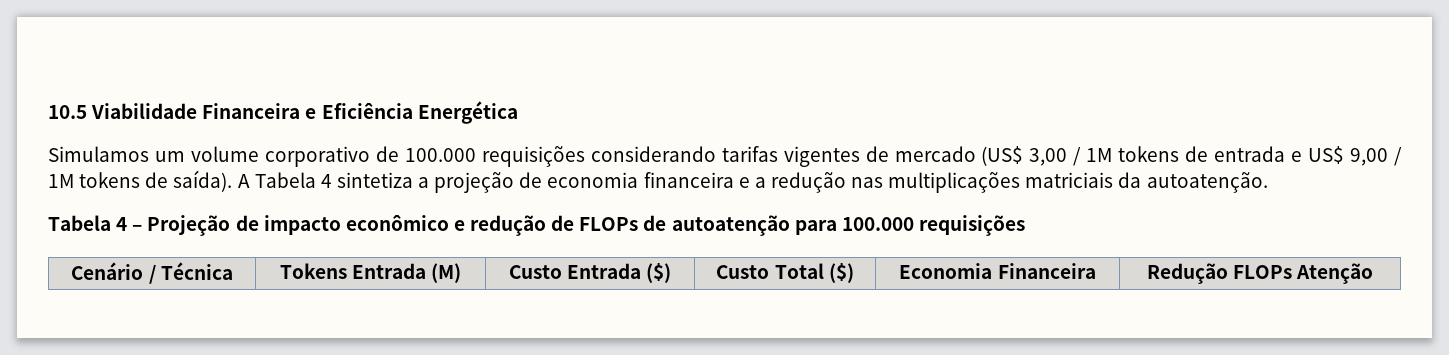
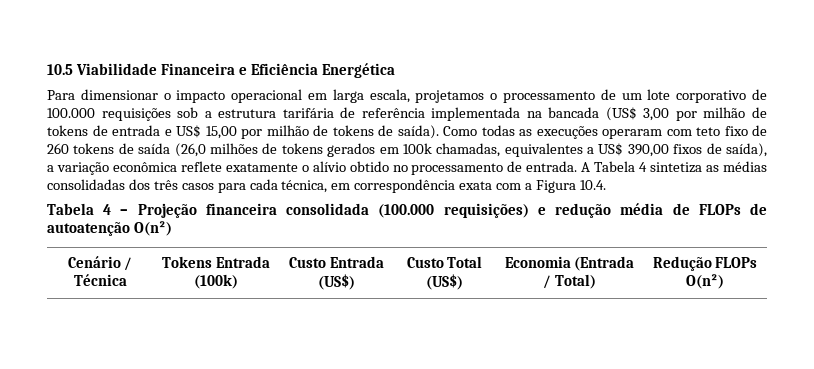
[48,146,1113,167] Simulamos um volume corporativo de 100.000 requisições considerando tarifas vigentes de mercado (US$ 3,00 / 1M -> [47,89,767,103] [47,107,767,121] Para dimensionar o impacto operacional em larga escala, projetamos o processamento de um lote corporativo de 100.000 requisições sob a estrutura tarifária de referência implementada na bancada (US$ 3,00 por milhão de
[1350,147,1403,166] [48,170,1268,193] 9,00 / 1M tokens de saída). A Tabela 4 sintetiza a projeção de economia financeira e a redução nas multiplicações matriciais da autoatenção. -> [205,125,767,139] [47,143,768,157] [47,161,767,175] [47,179,606,193] 15,00 por milhão de tokens de saída). Como todas as execuções operaram com teto fixo de 260 tokens de saída (26,0 milhões de tokens gerados em 100k chamadas, equivalentes a US$ 390,00 fixos de saída), a variação econômica reflete exatamente o alívio obtido no processamento de entrada. A Tabela 4 sintetiza as médias consolidadas dos três casos para cada técnica, em correspondência exata com a Figura 10.4.
[235,215,449,235] de impacto econômico -> [205,203,529,218] financeira consolidada (100.000 requisições)
(547, 225) none -> [620,203,664,215] média
[794,215,1025,236] para 100.000 requisições -> [133,221,172,236] O(n²)
[431,263,462,283] (M) -> [194,274,238,289] (100k)
[646,263,672,283] ($) -> [318,274,355,290] (US$)
[828,263,854,283] ($) -> [426,274,463,290] (US$)
[997,263,1096,279] Financeira -> [574,256,635,271] [543,274,596,289] (Entrada / Total)
[1296,263,1374,284] Atenção -> [686,274,724,289] O(n²)

